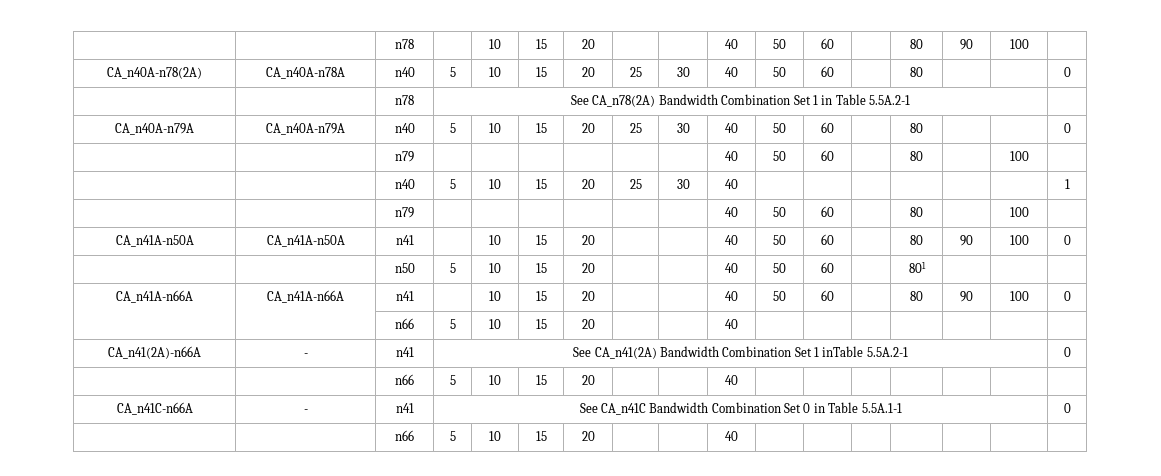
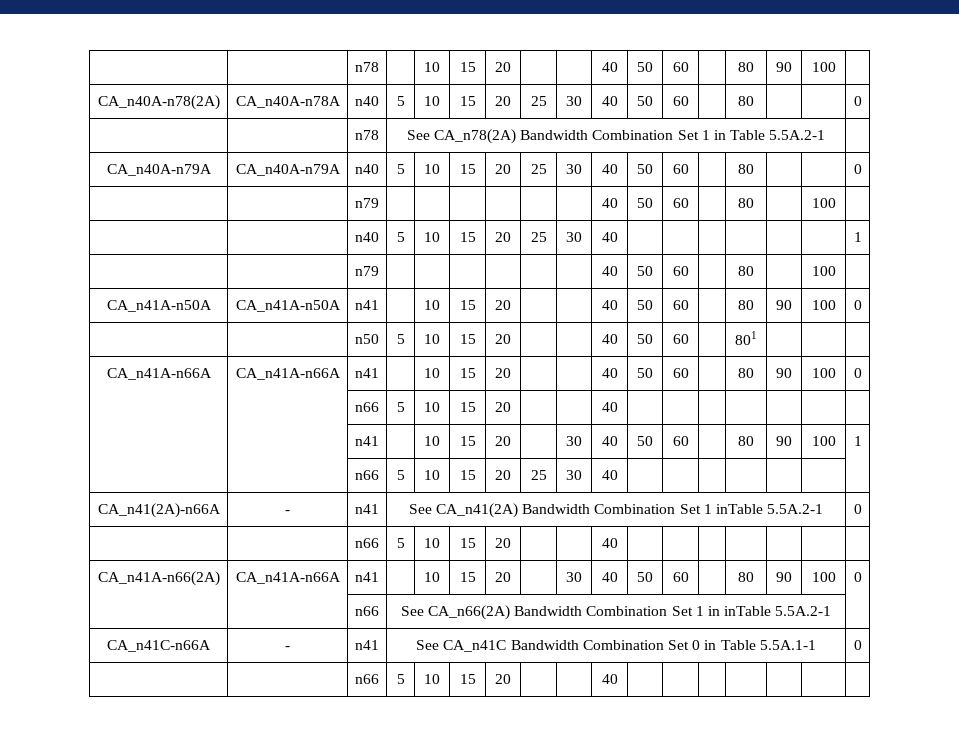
(738, 324) none -> [355,436,379,446] [424,436,440,446] [459,436,476,446] [495,436,511,446] [566,436,582,446] [601,436,618,446] [637,436,653,446] [672,436,689,446] [738,436,754,446] [776,436,792,446] [811,436,836,446] [853,436,862,446] [355,470,379,480] [396,470,405,480] [424,470,440,480] [459,470,476,480] [495,470,511,480] [530,470,547,480] [566,470,582,480] [601,470,618,480] // | | n41 | | 10 | 15 | 20 | | 30 | 40 | 50 | 60 | | 80 | 90 | 100 | 1 // | | n66 | 5 | 10 | 15 | 20 | 25 | 30 | 40 | | | | | | |
(738, 380) none -> [97,571,220,586] [235,572,341,584] [355,572,379,582] [424,572,440,582] [459,572,476,582] [495,572,511,582] [566,572,582,582] [601,572,618,582] [637,572,653,582] [672,572,689,582] [738,572,754,582] [776,572,792,582] [811,572,836,582] [853,572,862,582] [355,606,379,616] [400,605,832,620] // CA_n41A-n66(2A) | CA_n41A-n66A | n41 | | 10 | 15 | 20 | | 30 | 40 | 50 | 60 | | 80 | 90 | 100 | 0 // | | n66 | See CA_n66(2A) Bandwidth Combination Set 1 in inTable 5.5A.2-1 |

